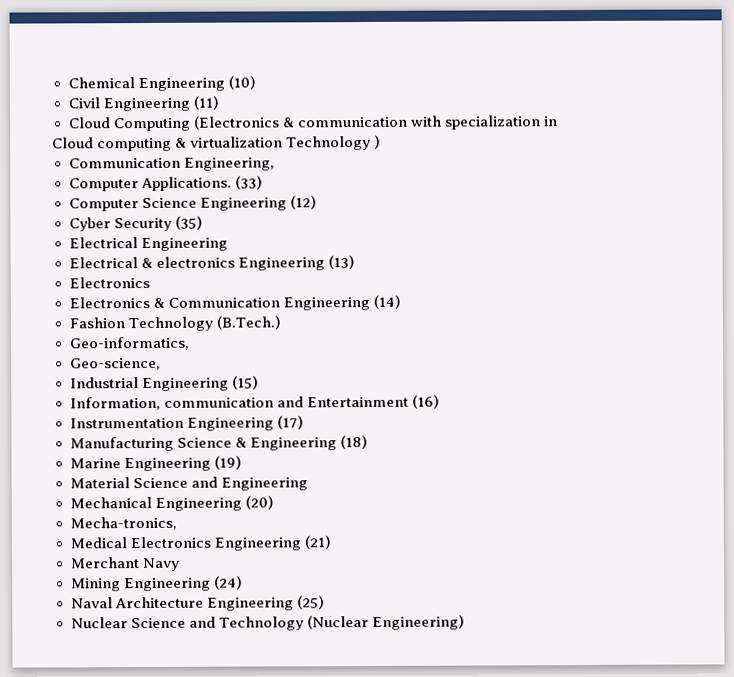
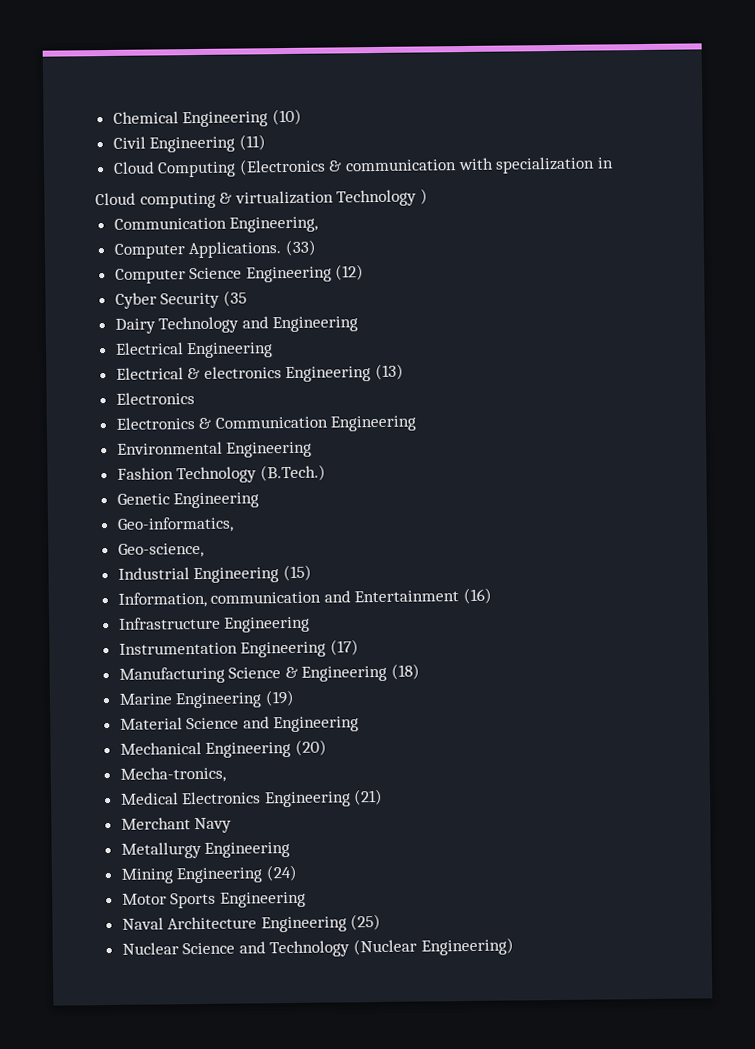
[174,215,203,230] (35) -> [222,290,247,307] [114,316,359,334] (35 // Dairy Technology and Engineering
[372,294,401,309] (14) -> [116,441,313,458] // Environmental Engineering
(281, 322) none -> [116,492,260,509] // Genetic Engineering
(440, 401) none -> [118,616,311,633] // Infrastructure Engineering
(180, 564) none -> [120,841,291,859] // Metallurgy Engineering
(243, 582) none -> [121,891,306,909] // Motor Sports Engineering

